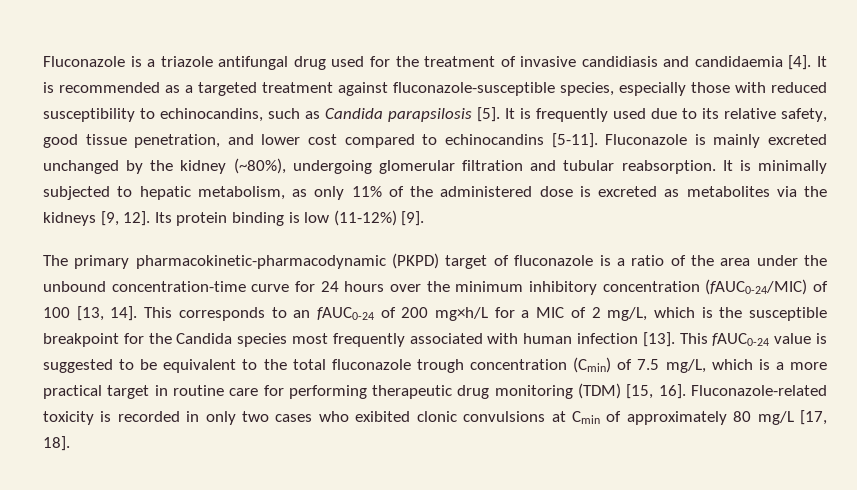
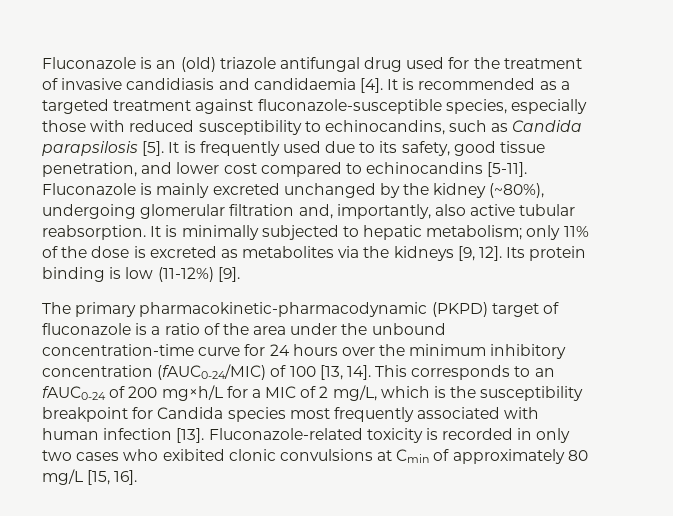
[43,56,156,67] Fluconazole is a -> [42,57,216,72] Fluconazole is an (old)
[724,108,776,119] relative -> (398, 147) none
[530,160,557,171] and -> [298,204,516,219] and, importantly, also active
[197,186,307,200] metabolism, as -> [426,225,523,240] metabolism;
[440,186,533,197] administered -> (88, 252) none
[749,307,828,321] susceptible -> [480,386,584,401] susceptibility
[148,333,172,344] the -> (154, 413) none
[679,333,827,346] [43,357,828,373] [43,383,686,399] This fAUC0-24 value is suggested to be equivalent to the total fluconazole trough concentration (Cmin) of 7.5 mg/L, which is a more practical target in routine care for performing therapeutic drug monitoring (TDM) [15, 16]. -> (205, 435) none
[799,410,827,425] [43,436,70,451] [17, 18]. -> [87,470,138,485] [15, 16].

